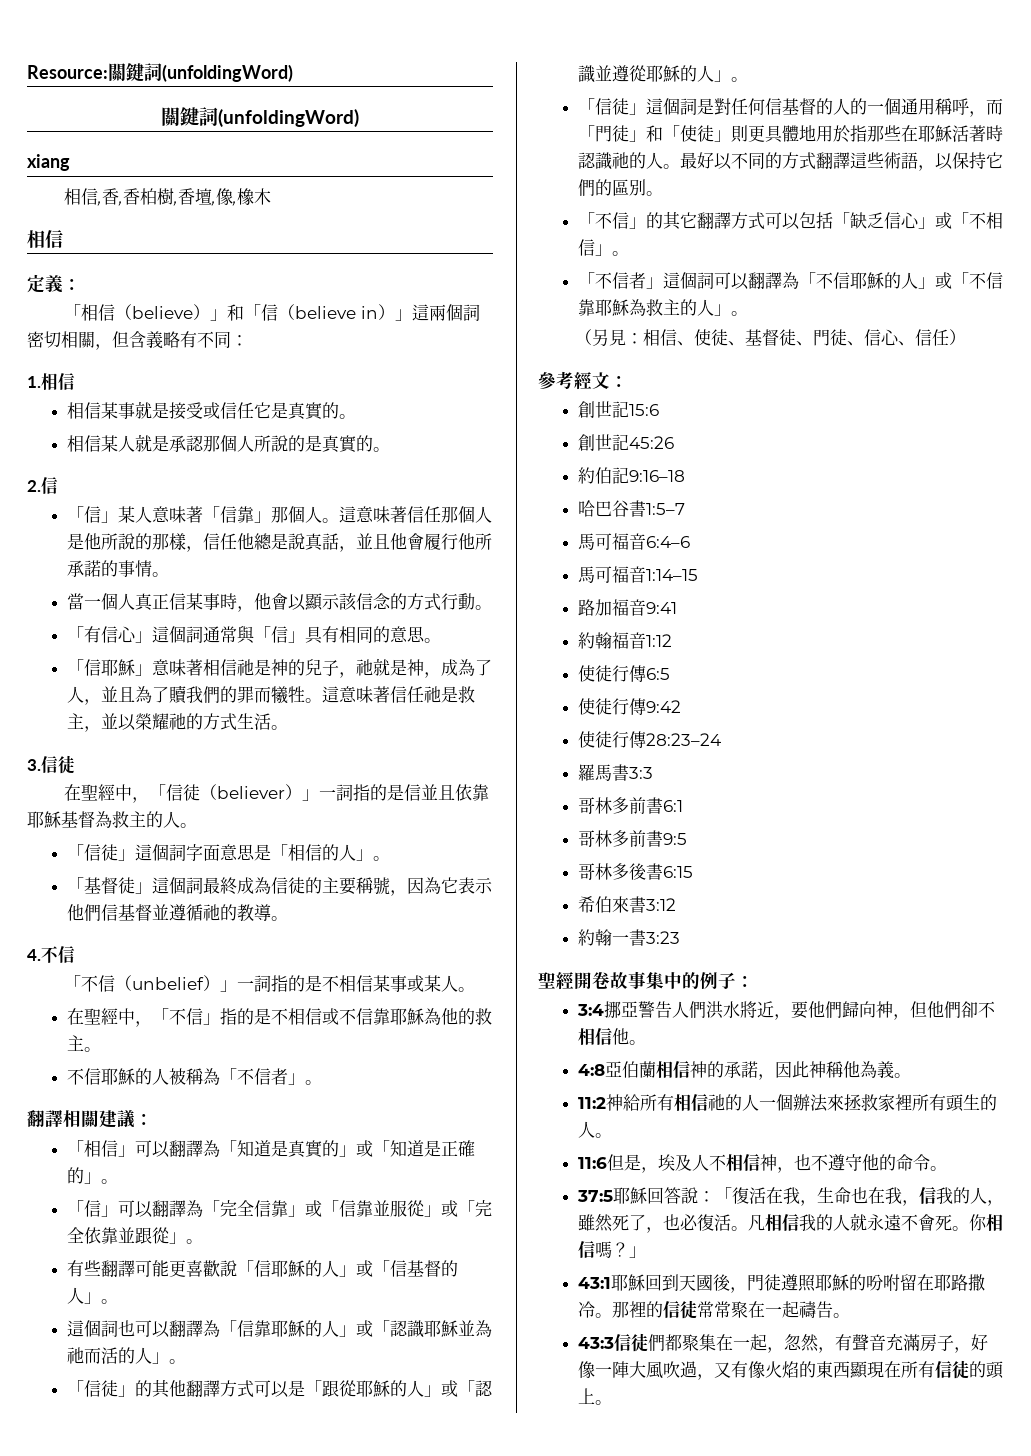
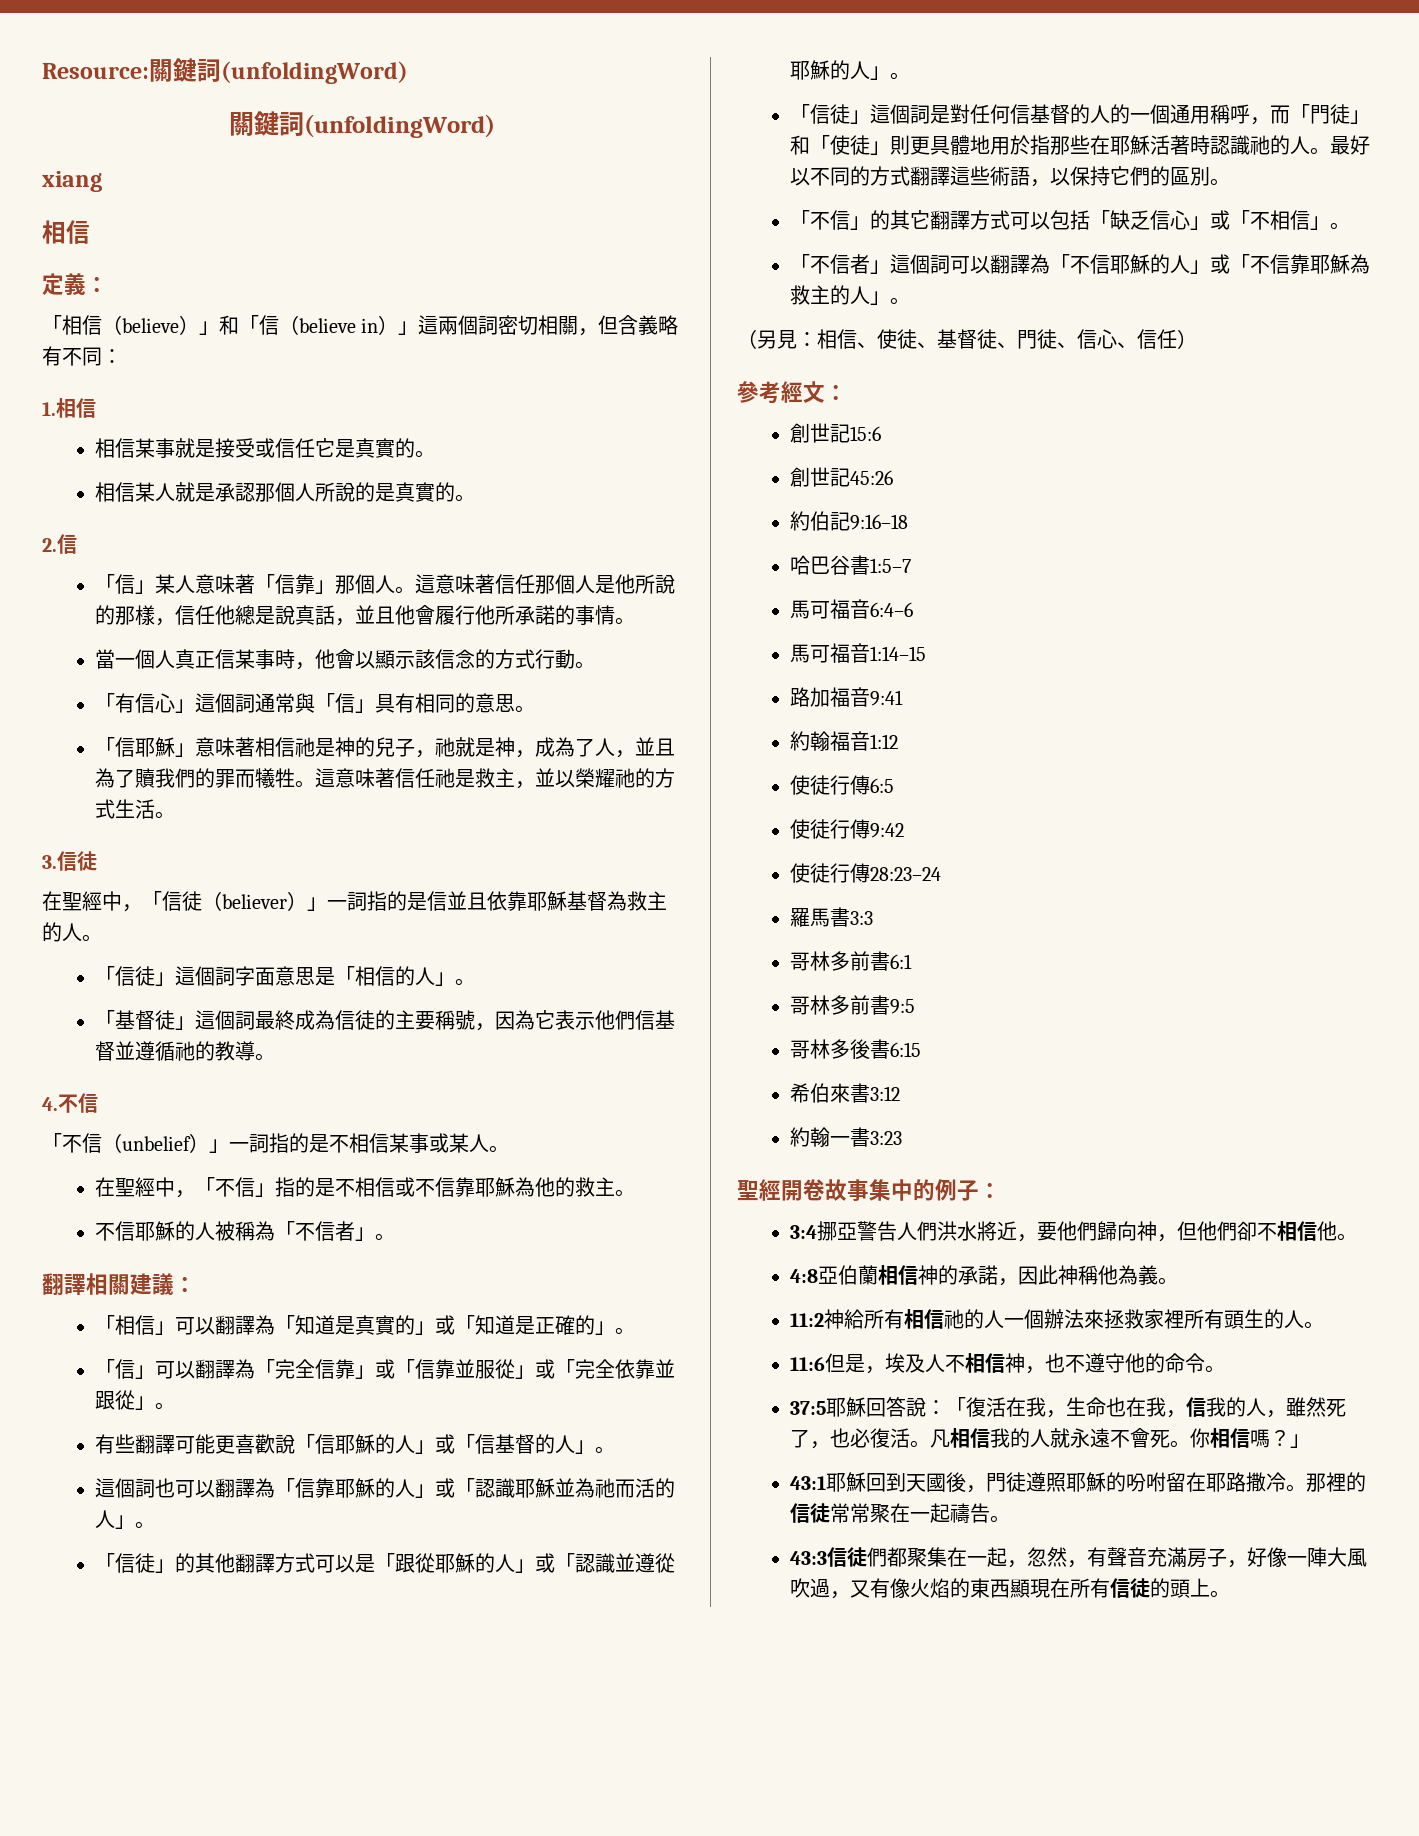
[64,188,272,206] // 相信,香,香柏樹,香壇,像,橡木 -> (102, 181) none

